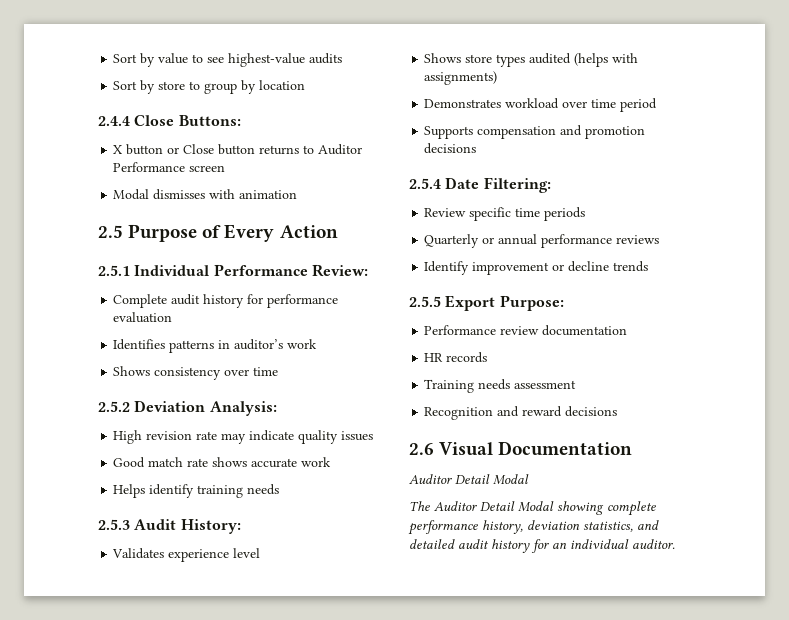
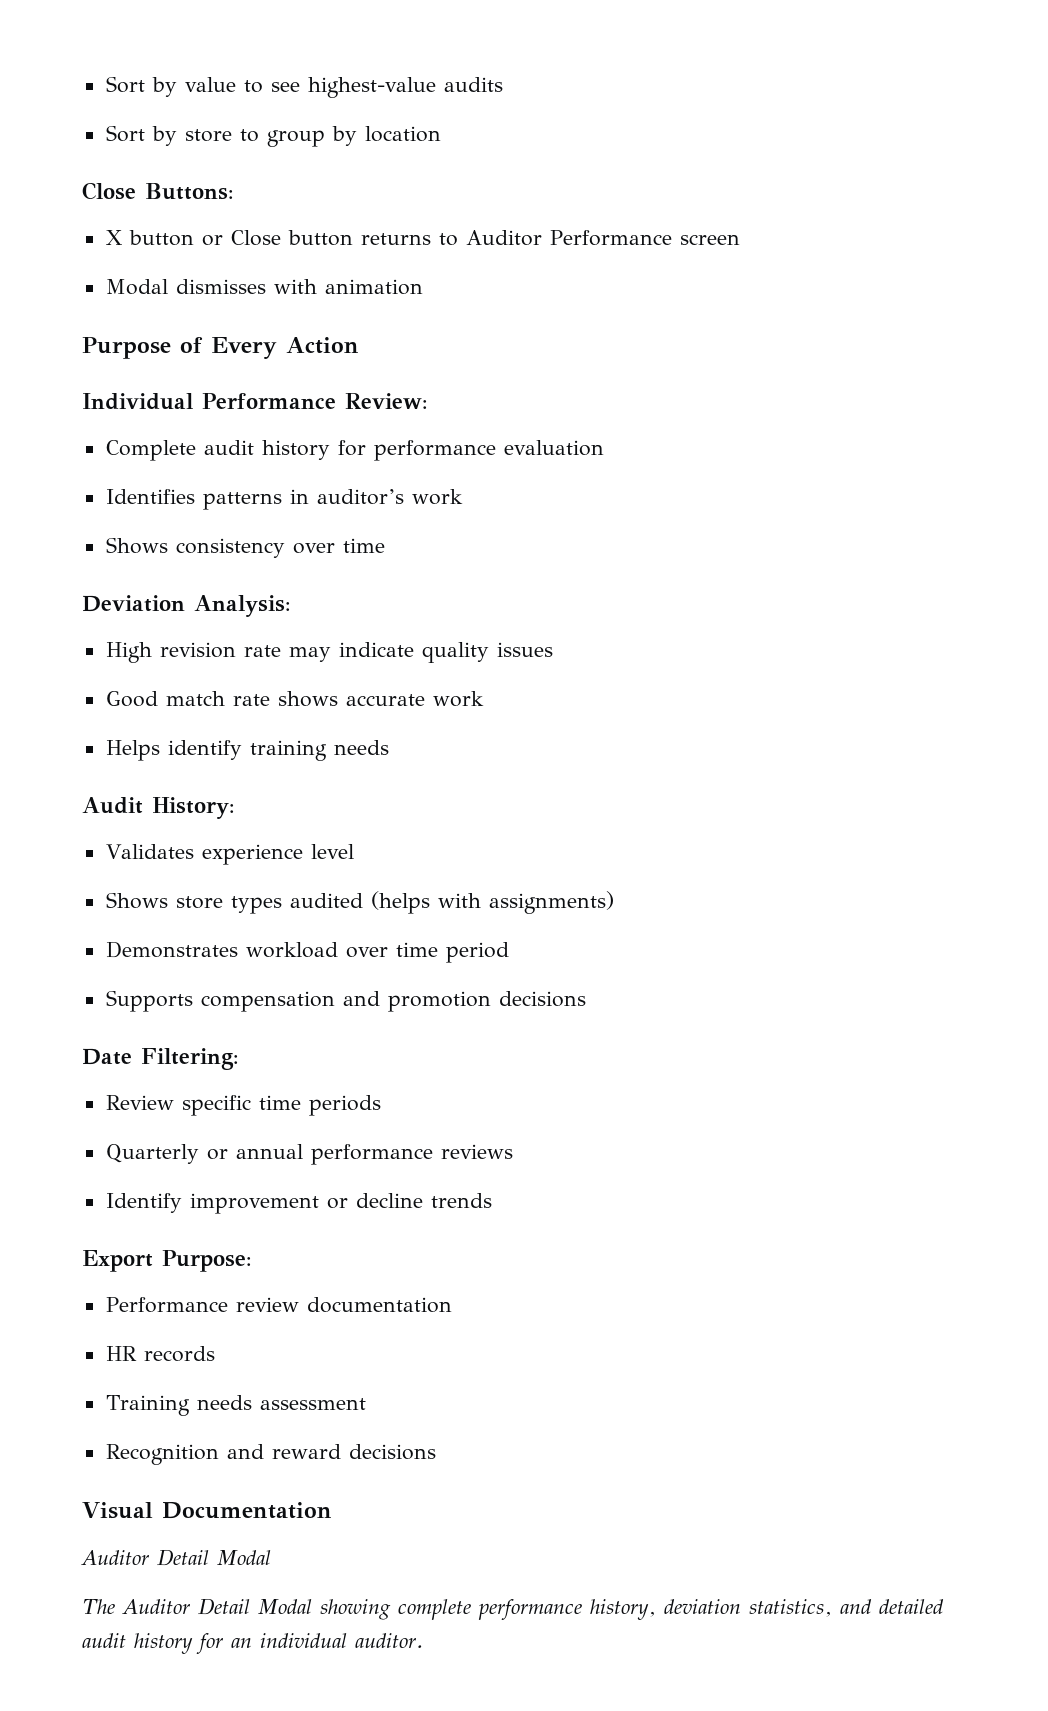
[98,116,130,126] 2.4.4 -> (441, 134) none
[98,225,123,238] 2.5 -> (423, 287) none
[98,265,130,276] 2.5.1 -> (359, 345) none
[98,401,130,412] 2.5.2 -> (385, 545) none
[98,519,130,530] 2.5.3 -> (389, 747) none
[409,178,441,189] 2.5.4 -> (586, 999) none
[409,296,441,307] 2.5.5 -> (492, 1200) none
[409,443,434,455] 2.6 -> (436, 1452) none

